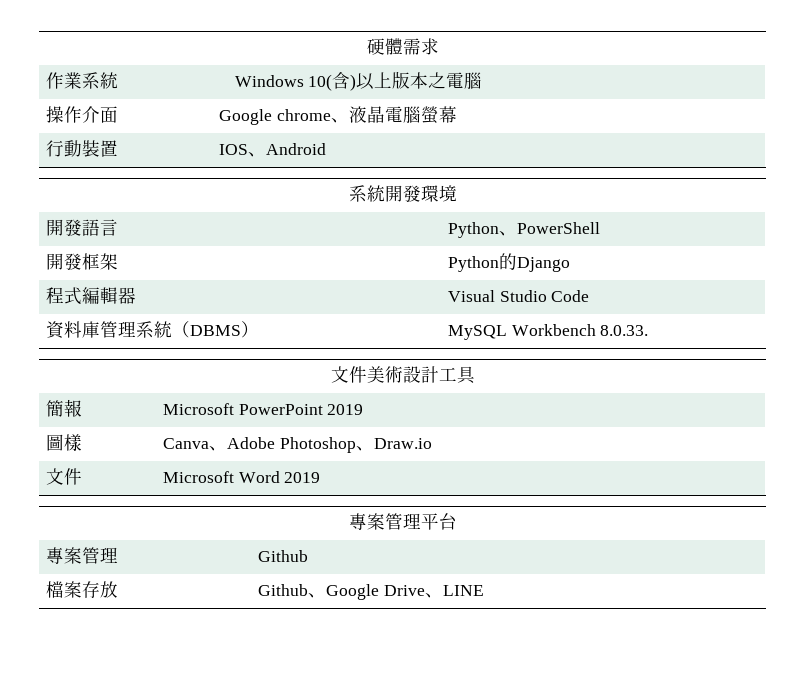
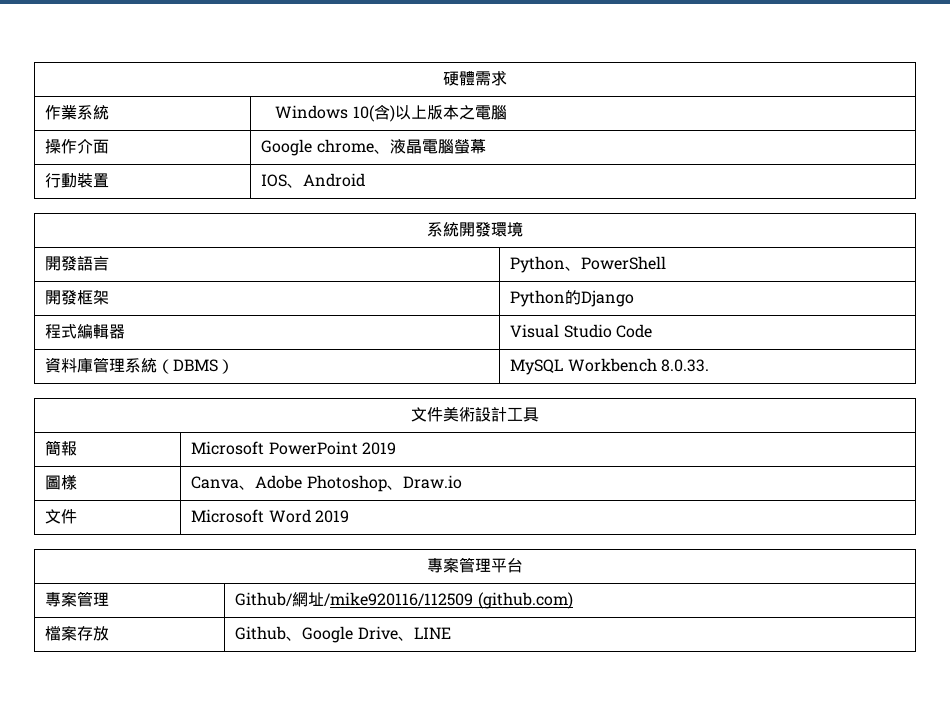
[258,550,309,562] Github -> [235,592,573,609] Github/網址/mike920116/112509 (github.com)

